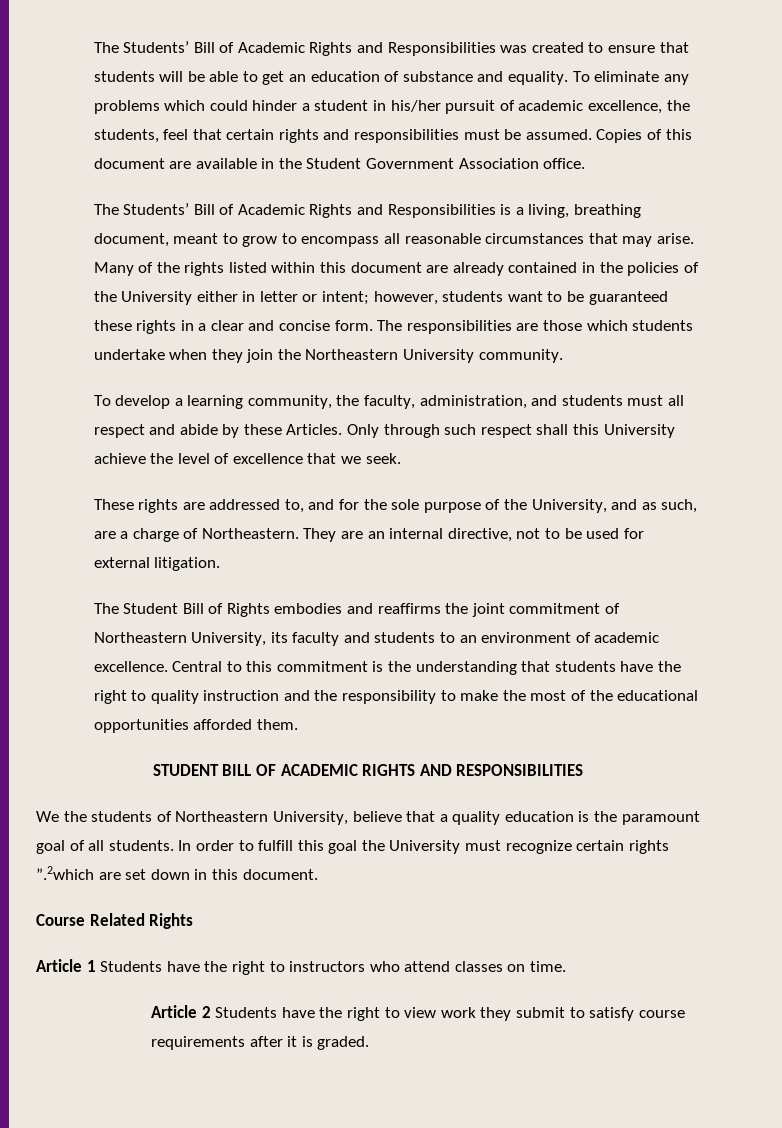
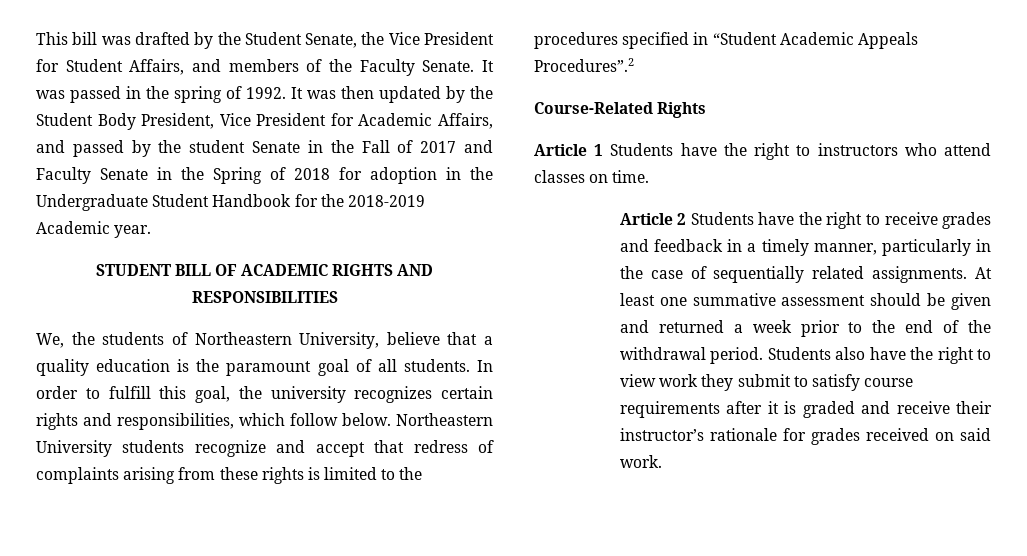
[93,41,689,56] [93,71,689,85] [93,100,690,114] [93,129,692,143] [93,158,586,169] [93,203,642,218] [93,233,695,247] [93,262,699,276] [93,291,668,305] [93,320,694,334] [93,349,563,363] [93,395,685,409] [93,424,675,438] [93,453,401,464] [93,499,698,513] [93,528,644,542] [93,557,221,571] [93,603,621,617] [93,632,660,646] [93,661,682,675] [93,690,699,704] [93,719,298,733] The Students’ Bill of Academic Rights and Responsibilities was created to ensure that students will be able to get an education of substance and equality. To eliminate any problems which could hinder a student in his/her pursuit of academic excellence, the students, feel that certain rights and responsibilities must be assumed. Copies of this document are available in the Student Government Association office. // The Students’ Bill of Academic Rights and Responsibilities is a living, breathing document, meant to grow to encompass all reasonable circumstances that may arise. Many of the rights listed within this document are already contained in the policies of the University either in letter or intent; however, students want to be guaranteed these rights in a clear and concise form. The responsibilities are those which students undertake when they join the Northeastern University community. // To develop a learning community, the faculty, administration, and students must all respect and abide by these Articles. Only through such respect shall this University achieve the level of excellence that we seek. // These rights are addressed to, and for the sole purpose of the University, and as such, are a charge of Northeastern. They are an internal directive, not to be used for external litigation. // The Student Bill of Rights embodies and reaffirms the joint commitment of Northeastern University, its faculty and students to an environment of academic excellence. Central to this commitment is the understanding that students have the right to quality instruction and the responsibility to make the most of the educational opportunities afforded them. -> [36,32,495,49] [36,59,495,76] [36,86,493,103] [36,113,493,130] [36,140,493,157] [36,167,493,184] [36,194,425,211] [36,221,152,238] This bill was drafted by the Student Senate, the Vice President for Student Affairs, and members of the Faculty Senate. It was passed in the spring of 1992. It was then updated by the Student Body President, Vice President for Academic Affairs, and passed by the student Senate in the Fall of 2017 and Faculty Senate in the Spring of 2018 for adoption in the Undergraduate Student Handbook for the 2018-2019 Academic year.
[36,811,59,822] We -> [36,333,64,348] We,
[328,840,669,854] [36,866,318,880] [36,913,145,926] goal the University must recognize certain rights ”.2which are set down in this document. // Course Related -> [195,386,493,403] [36,413,493,430] [36,440,495,457] [36,467,423,484] [534,32,918,49] [534,58,634,72] [534,102,653,114] goal, the university recognizes certain rights and responsibilities, which follow below. Northeastern University students recognize and accept that redress of complaints arising from these rights is limited to the procedures specified in “Student Academic Appeals Procedures”.2 // Course-Related
(400, 1012) none -> [884,212,991,229] [619,239,991,256] [619,266,992,283] [619,293,991,310] [619,320,992,337] [619,347,991,364] receive grades and feedback in a timely manner, particularly in the case of sequentially related assignments. At least one summative assessment should be given and returned a week prior to the end of the withdrawal period. Students also have the right to
[317,1036,370,1050] graded. -> [802,401,992,418] [619,428,991,445] [619,455,662,468] graded and receive their instructor’s rationale for grades received on said work.

